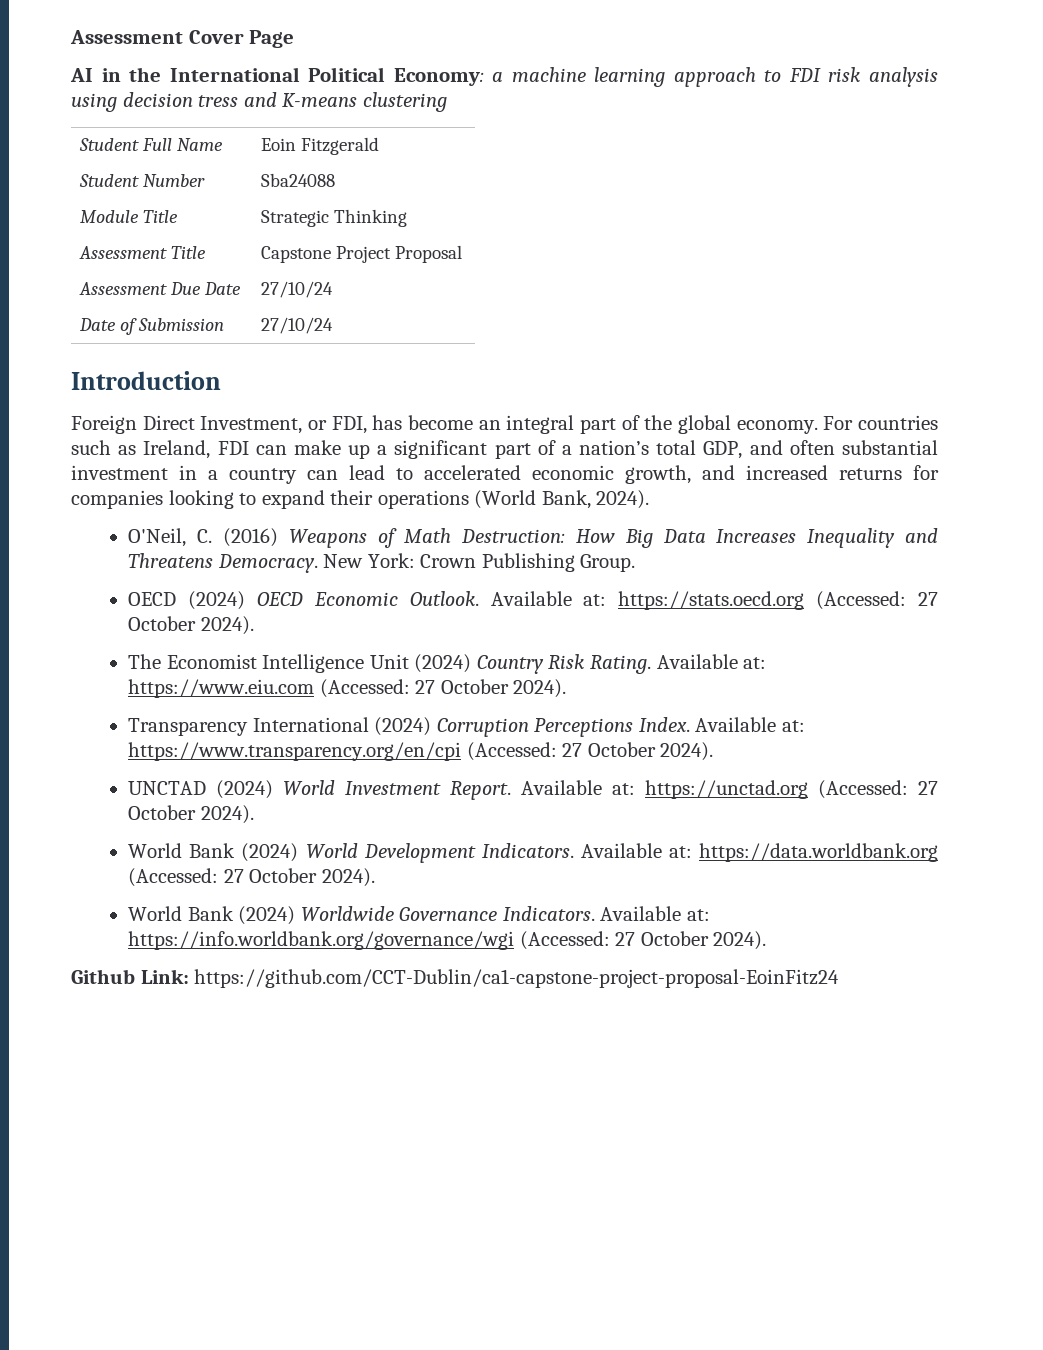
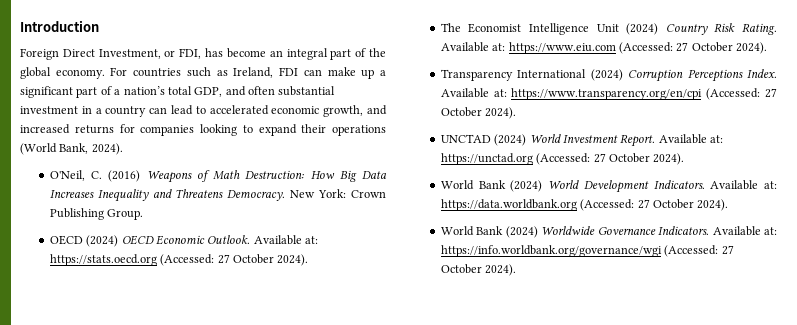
[70,30,295,48] [70,67,939,87] [71,92,447,112] [78,138,223,151] [260,137,379,155] [78,174,205,187] [260,173,335,187] [79,210,178,223] [260,209,407,227] [78,246,206,259] [260,245,462,263] [78,282,241,295] [260,281,333,298] [78,318,224,335] [260,317,333,334] Assessment Cover Page // AI in the International Political Economy: a machine learning approach to FDI risk analysis using decision tress and K-means clustering // Student Full Name | Eoin Fitzgerald // Student Number | Sba24088 // Module Title | Strategic Thinking // Assessment Title | Capstone Project Proposal // Assessment Due Date | 27/10/24 // Date of Submission | 27/10/24 // -> (20, 26) none
[71,969,840,988] // Github Link: https://github.com/CCT-Dublin/ca1-capstone-project-proposal-EoinFitz24 -> (517, 270) none

